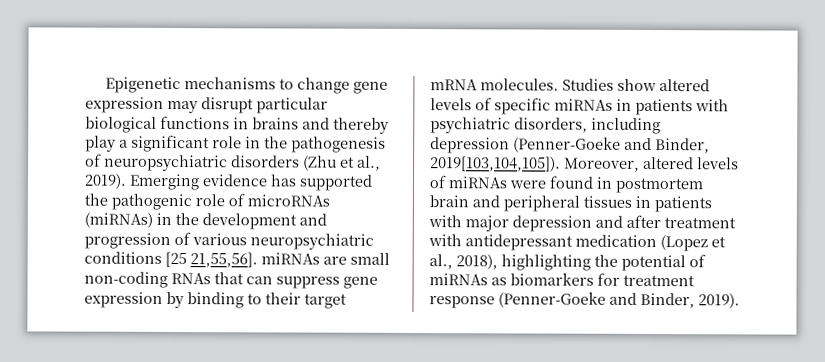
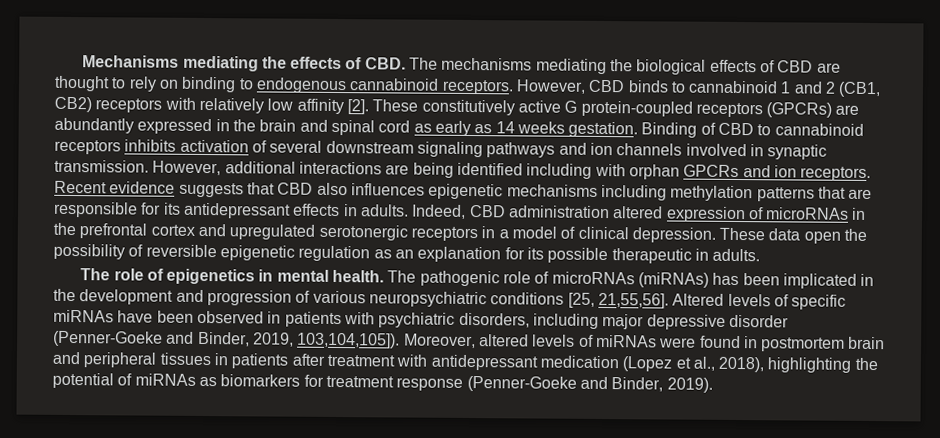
[104,76,388,94] [85,96,328,114] [85,115,389,134] [85,134,386,153] [85,153,381,172] [84,173,373,191] [84,193,108,206] Epigenetic mechanisms to change gene expression may disrupt particular biological functions in brains and thereby play a significant role in the pathogenesis of neuropsychiatric disorders (Zhu et al., 2019). Emerging evidence has supported the -> [82,55,841,75] [54,75,882,98] [54,96,860,118] [54,117,864,138] [54,139,828,160] [54,159,872,182] [54,180,873,202] [54,201,867,223] [53,222,868,244] [53,243,761,264] [80,268,417,285] Mechanisms mediating the effects of CBD. The mechanisms mediating the biological effects of CBD are thought to rely on binding to endogenous cannabinoid receptors. However, CBD binds to cannabinoid 1 and 2 (CB1, CB2) receptors with relatively low affinity [2]. These constitutively active G protein-coupled receptors (GPCRs) are abundantly expressed in the brain and spinal cord as early as 14 weeks gestation. Binding of CBD to cannabinoid receptors inhibits activation of several downstream signaling pathways and ion channels involved in synaptic transmission. However, additional interactions are being identified including with orphan GPCRs and ion receptors. Recent evidence suggests that CBD also influences epigenetic mechanisms including methylation patterns that are responsible for its antidepressant effects in adults. Indeed, CBD administration altered expression of microRNAs in the prefrontal cortex and upregulated serotonergic receptors in a model of clinical depression. These data open the possibility of reversible epigenetic regulation as an explanation for its possible therapeutic in adults. // The role of epigenetics in mental health. The
(153, 220) none -> [712,272,858,289] has been implicated
[165,251,390,268] [84,271,378,289] [84,291,347,309] [430,78,710,92] [25 21,55,56]. miRNAs are small non-coding RNAs that can suppress gene expression by binding to their target mRNA molecules. Studies show altered -> [567,292,725,309] [25, 21,55,56]. Altered
(613, 104) none -> [117,310,264,324] have been observed
[430,136,710,154] [430,156,561,172] depression (Penner-Goeke and Binder, 2019[103,104,105]). -> [602,313,789,330] [53,330,401,349] major depressive disorder (Penner-Goeke and Binder, 2019, 103,104,105]).
[428,215,623,232] with major depression and -> (289, 361) none

